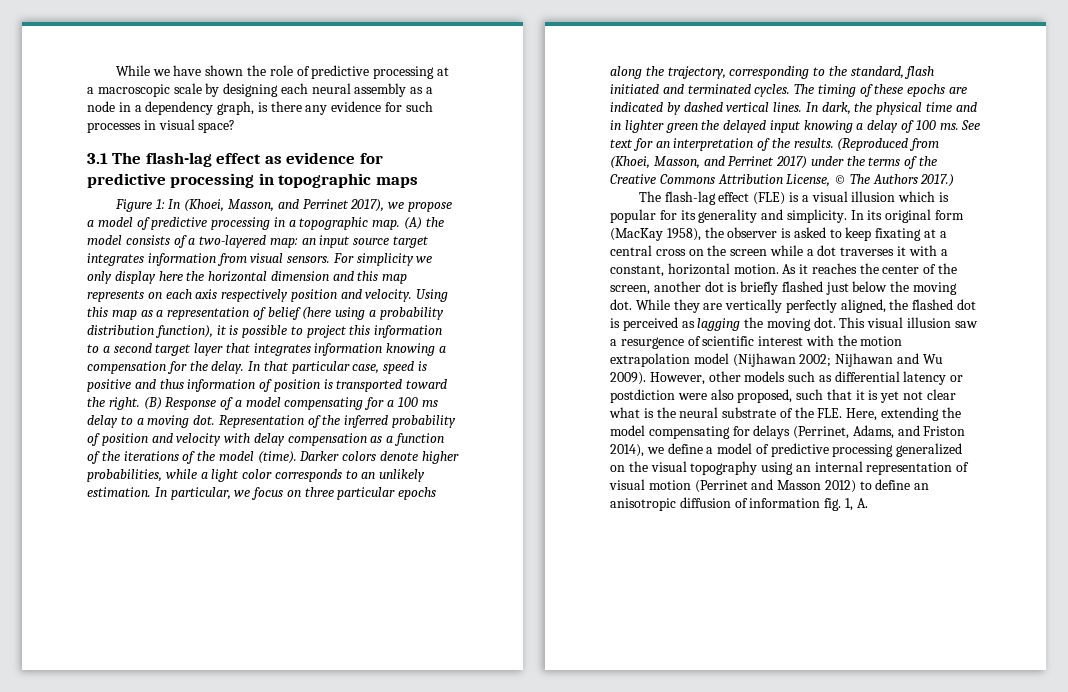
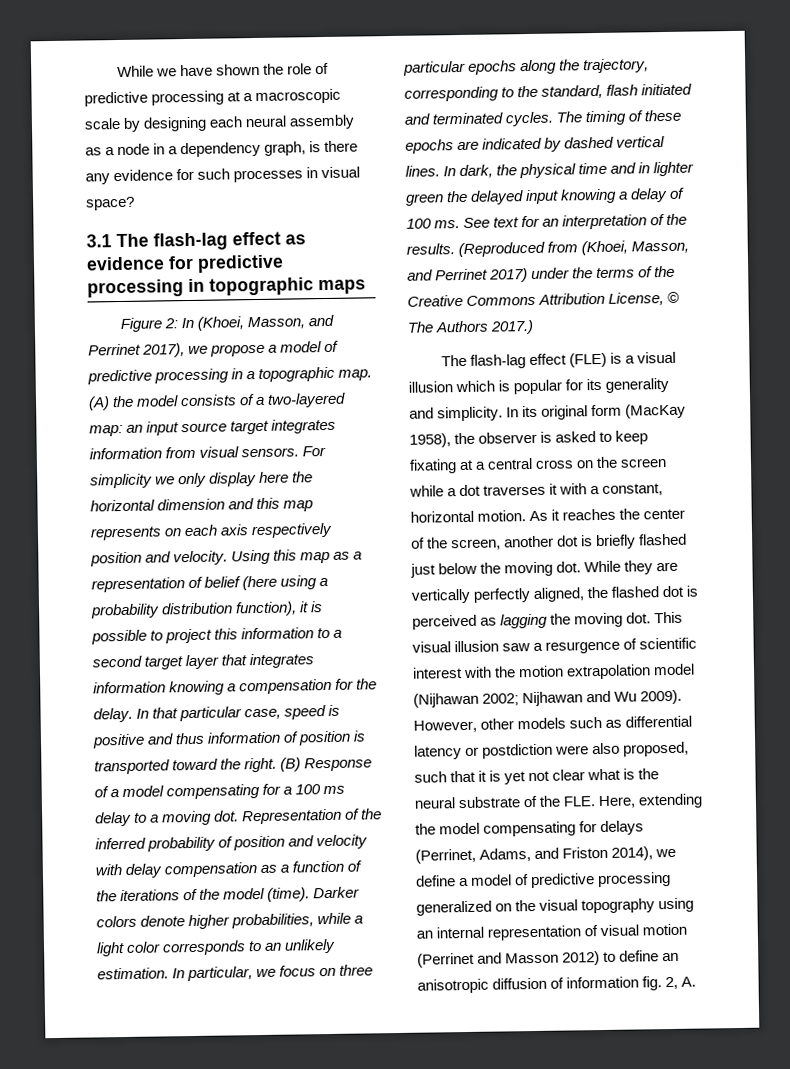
[155,199,165,209] 1: -> [163,318,178,329] 2:
[844,498,853,511] 1, -> [665,976,679,990] 2,

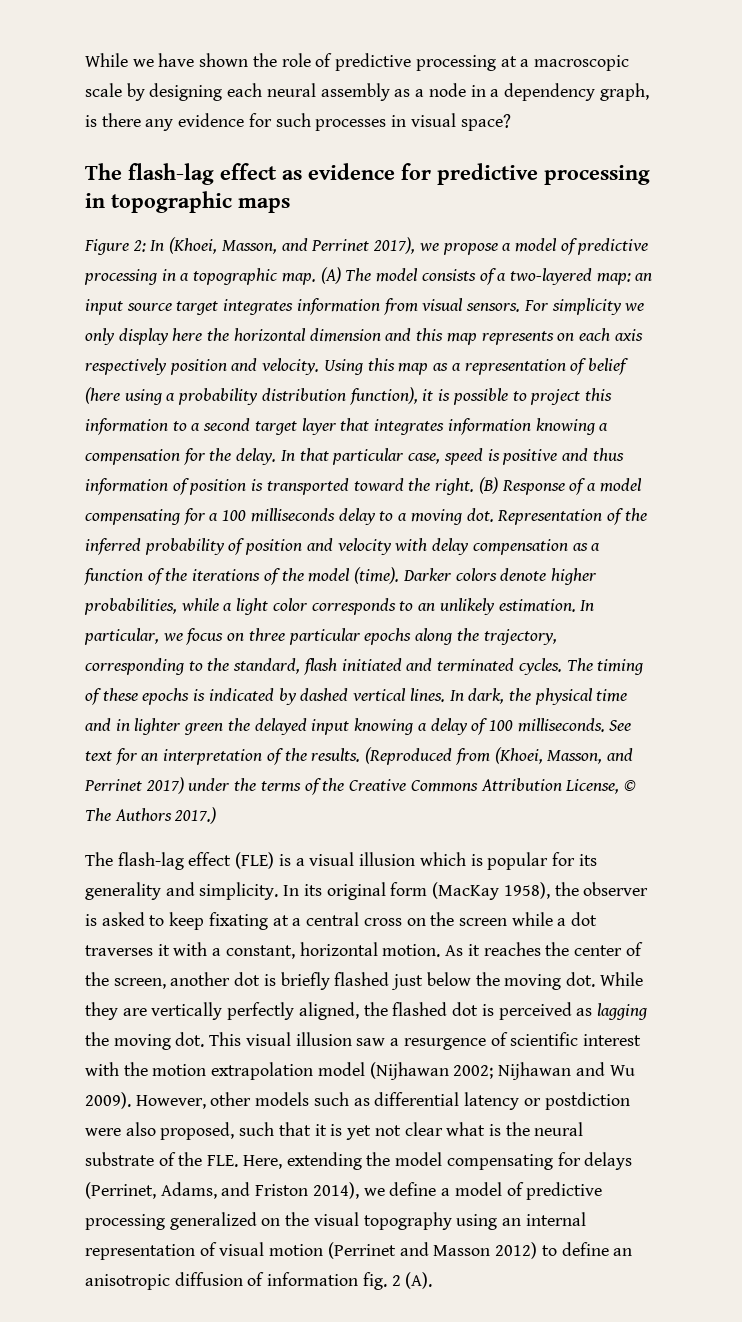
[86,234,112,248] 3.1 -> (511, 122) none
[112,395,135,408] the -> [345,268,372,281] The
[323,785,346,795] ms -> [250,508,335,522] milliseconds
[457,140,480,151] are -> [193,689,206,701] is
[434,220,461,229] ms. -> [517,718,605,732] milliseconds.
[665,976,697,990] 2, A. -> [391,1272,433,1289] 2 (A).

